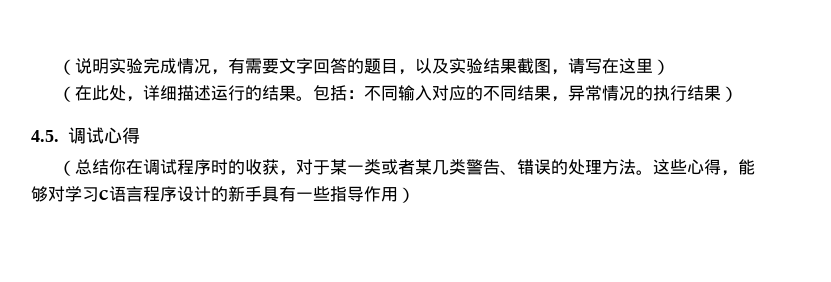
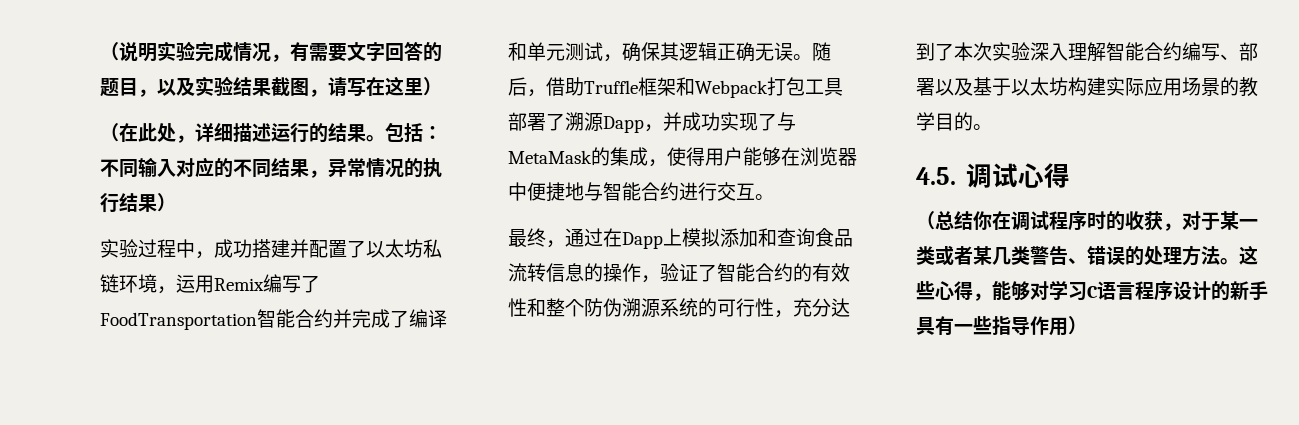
(738, 94) none -> [100,239,442,259] [100,274,320,294] [100,309,447,330] [508,42,831,62] [508,77,843,98] [508,112,796,133] [508,147,857,167] [508,182,774,202] [508,228,853,249] [508,263,850,283] [508,298,850,318] [916,42,1258,62] [916,77,1258,97] [916,112,992,131] // 实验过程中，成功搭建并配置了以太坊私链环境，运用Remix编写了FoodTransportation智能合约并完成了编译和单元测试，确保其逻辑正确无误。随后，借助Truffle框架和Webpack打包工具部署了溯源Dapp，并成功实现了与MetaMask的集成，使得用户能够在浏览器中便捷地与智能合约进行交互。 // 最终，通过在Dapp上模拟添加和查询食品流转信息的操作，验证了智能合约的有效性和整个防伪溯源系统的可行性，充分达到了本次实验深入理解智能合约编写、部署以及基于以太坊构建实际应用场景的教学目的。

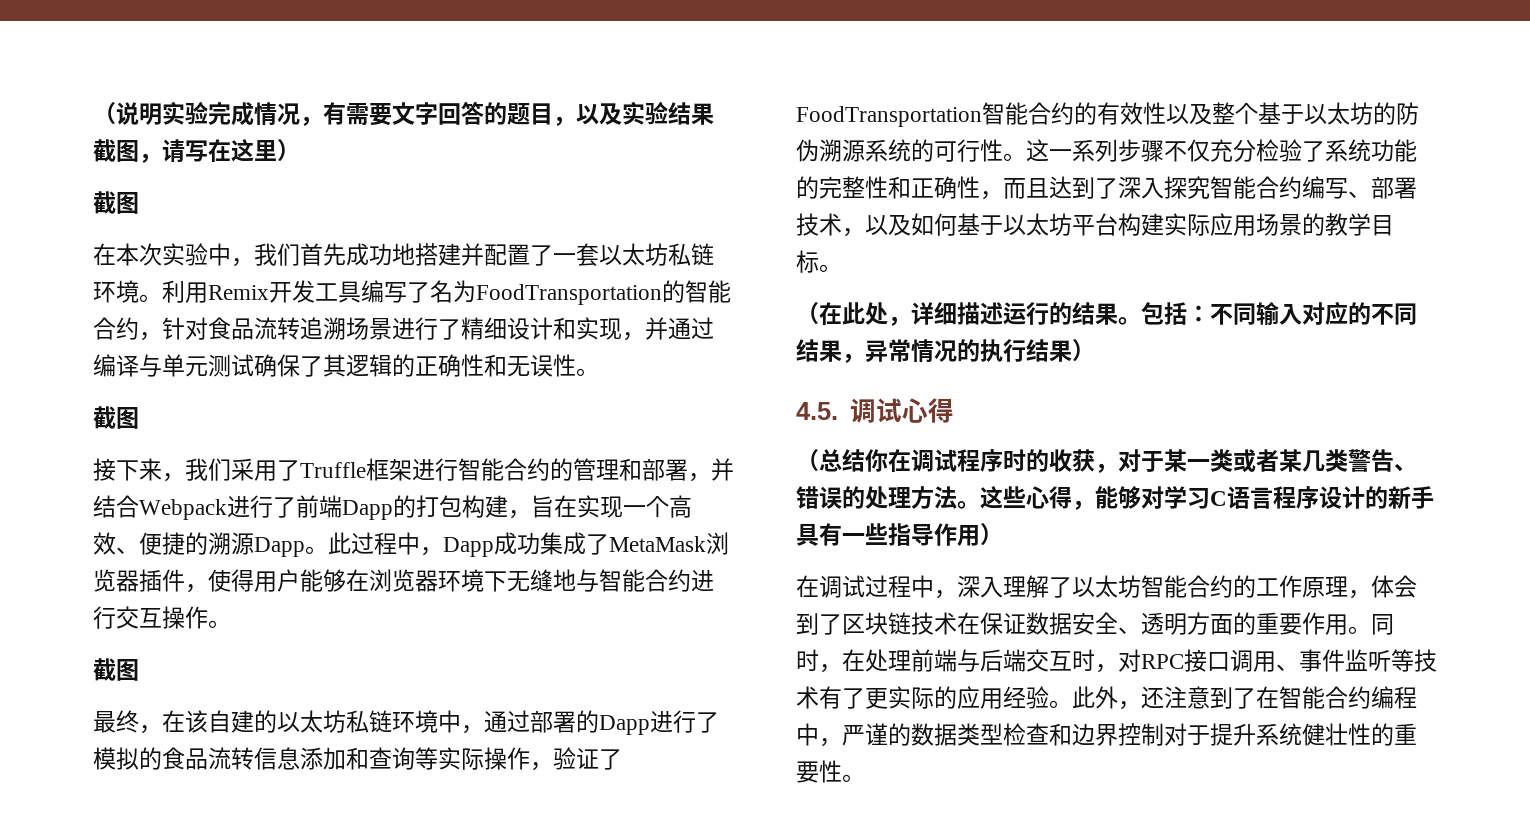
(442, 86) none -> [93,191,139,214] [93,243,714,267] [93,280,731,305] [93,317,714,341] [93,354,599,377] [93,406,139,429] [93,458,734,482] [93,495,692,520] [93,532,729,557] [93,569,714,593] [93,606,231,629] [93,658,139,681] [93,710,719,735] [93,747,622,771] [796,102,1419,127] [796,139,1417,162] [796,176,1417,200] [796,213,1394,237] [796,250,842,273] // 截图 // 在本次实验中，我们首先成功地搭建并配置了一套以太坊私链环境。利用Remix开发工具编写了名为FoodTransportation的智能合约，针对食品流转追溯场景进行了精细设计和实现，并通过编译与单元测试确保了其逻辑的正确性和无误性。 // 截图 // 接下来，我们采用了Truffle框架进行智能合约的管理和部署，并结合Webpack进行了前端Dapp的打包构建，旨在实现一个高效、便捷的溯源Dapp。此过程中，Dapp成功集成了MetaMask浏览器插件，使得用户能够在浏览器环境下无缝地与智能合约进行交互操作。 // 截图 // 最终，在该自建的以太坊私链环境中，通过部署的Dapp进行了模拟的食品流转信息添加和查询等实际操作，验证了FoodTransportation智能合约的有效性以及整个基于以太坊的防伪溯源系统的可行性。这一系列步骤不仅充分检验了系统功能的完整性和正确性，而且达到了深入探究智能合约编写、部署技术，以及如何基于以太坊平台构建实际应用场景的教学目标。
[100,239,442,259] [100,274,320,294] [100,309,447,330] [508,42,831,62] [508,77,843,98] [508,112,796,133] [508,147,857,167] [508,182,774,202] [508,228,853,249] [508,263,850,283] [508,298,850,318] [916,42,1258,62] [916,77,1258,97] [916,112,992,131] // 实验过程中，成功搭建并配置了以太坊私链环境，运用Remix编写了FoodTransportation智能合约并完成了编译和单元测试，确保其逻辑正确无误。随后，借助Truffle框架和Webpack打包工具部署了溯源Dapp，并成功实现了与MetaMask的集成，使得用户能够在浏览器中便捷地与智能合约进行交互。 // 最终，通过在Dapp上模拟添加和查询食品流转信息的操作，验证了智能合约的有效性和整个防伪溯源系统的可行性，充分达到了本次实验深入理解智能合约编写、部署以及基于以太坊构建实际应用场景的教学目的。 -> (1095, 350) none
(1087, 325) none -> [796,575,1417,599] [796,612,1394,635] [796,649,1437,673] [796,686,1417,710] [796,723,1417,747] [796,760,865,783] // 在调试过程中，深入理解了以太坊智能合约的工作原理，体会到了区块链技术在保证数据安全、透明方面的重要作用。同时，在处理前端与后端交互时，对RPC接口调用、事件监听等技术有了更实际的应用经验。此外，还注意到了在智能合约编程中，严谨的数据类型检查和边界控制对于提升系统健壮性的重要性。

